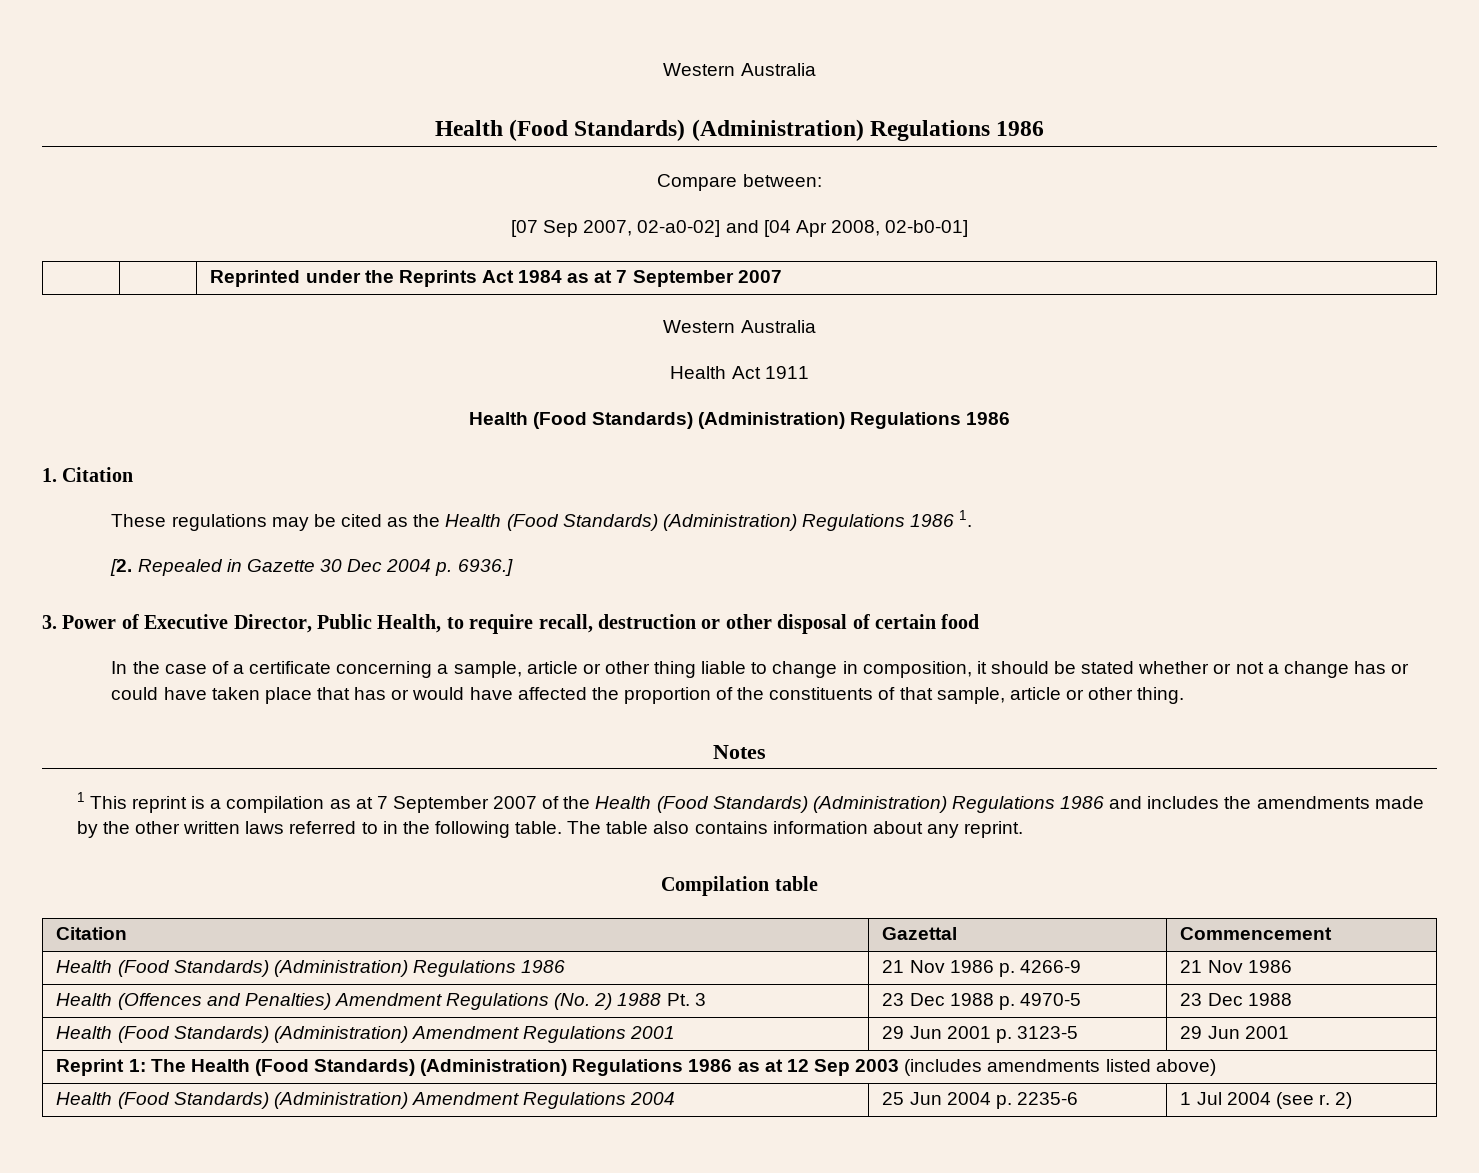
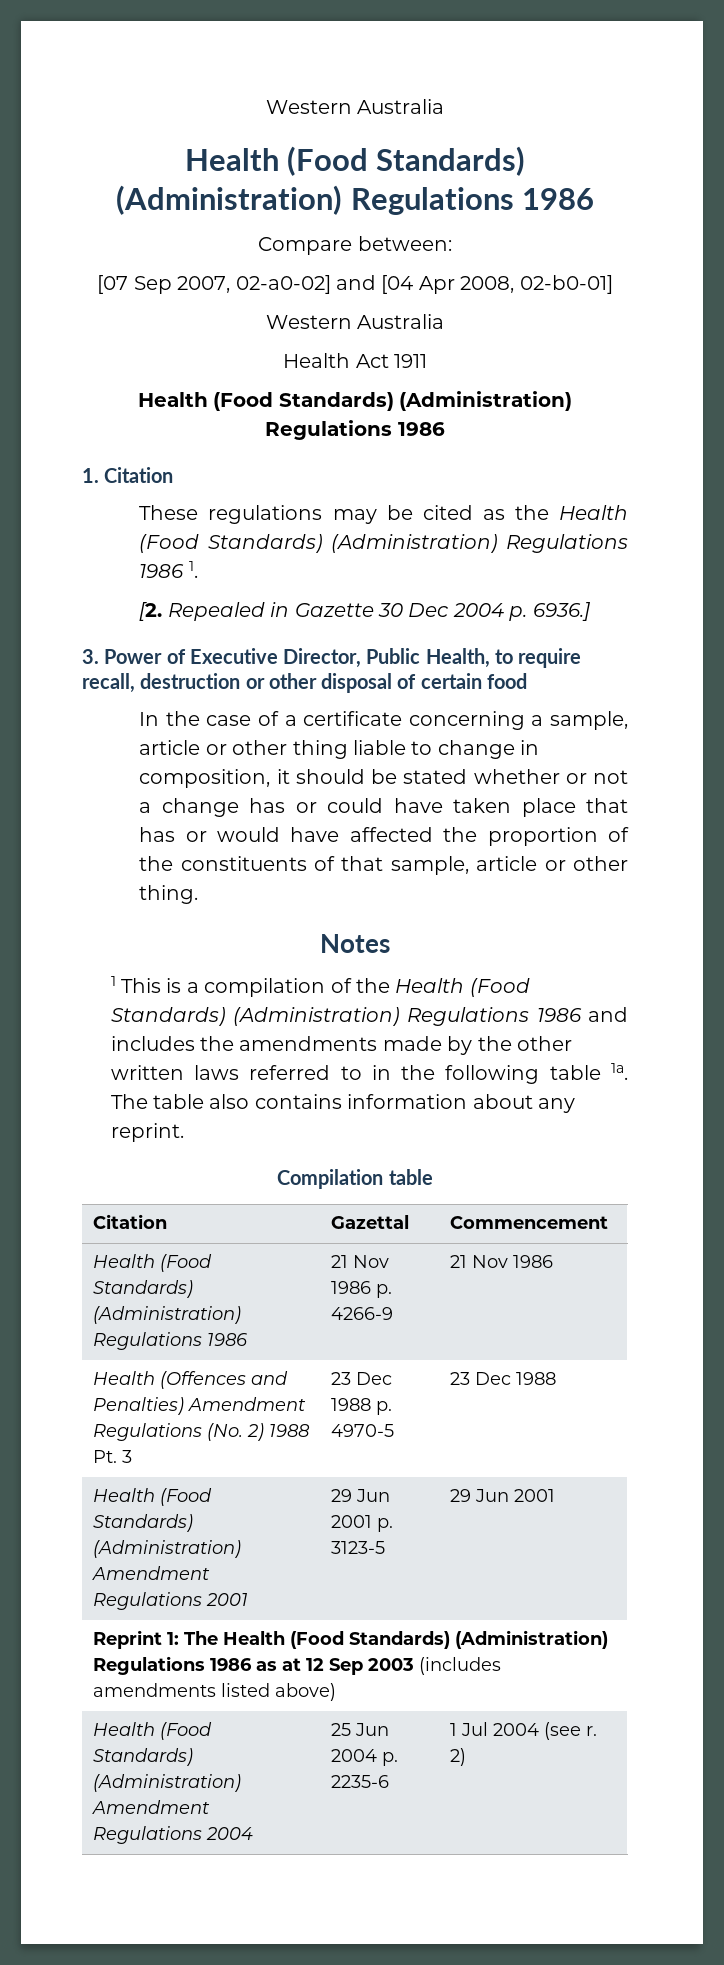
[210,270,782,287] // | | Reprinted under the Reprints Act 1984 as at 7 September 2007 -> (613, 284) none
[131,796,187,813] reprint -> (162, 985) none
[329,796,538,813] as at 7 September 2007 -> (326, 987) none
[515,821,563,834] table. -> [549,1063,628,1080] table 1a.

